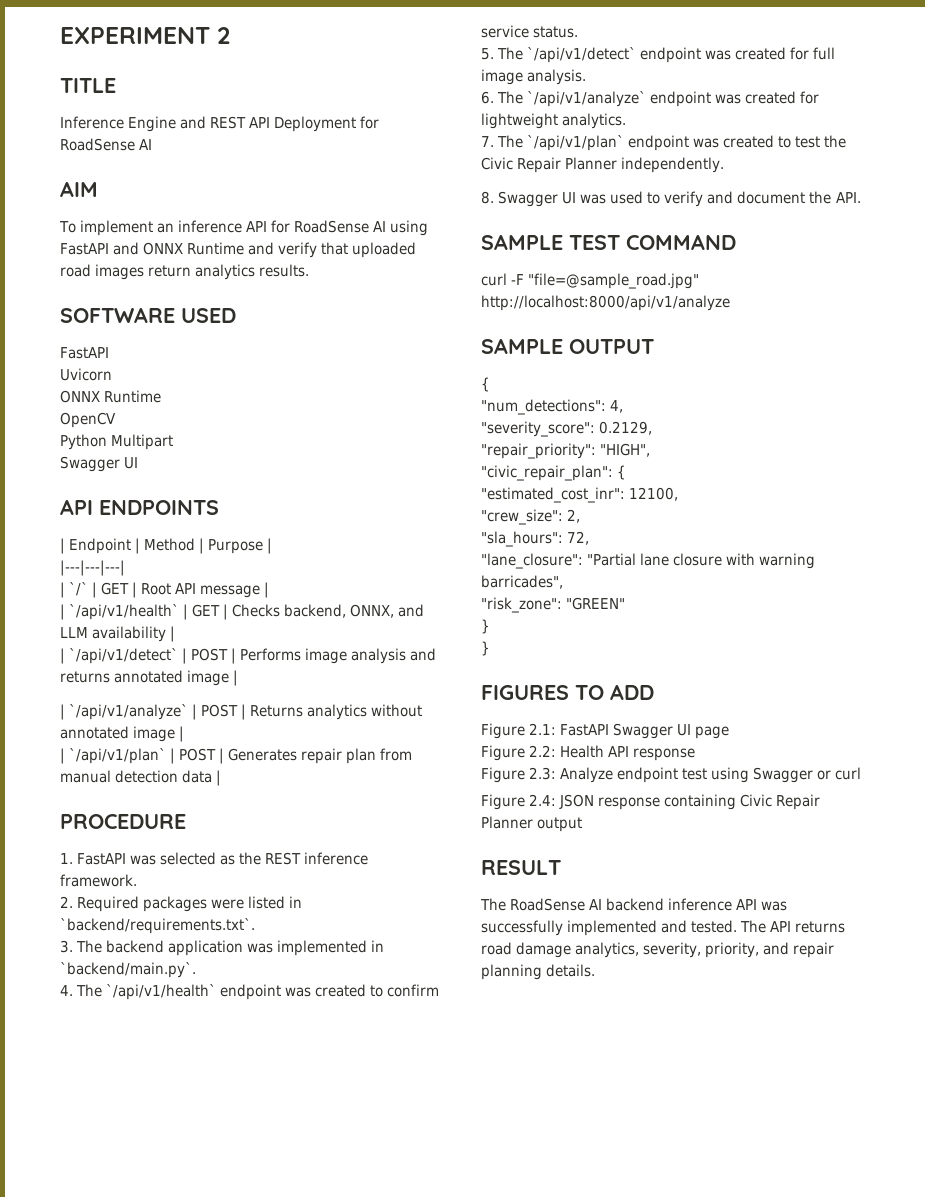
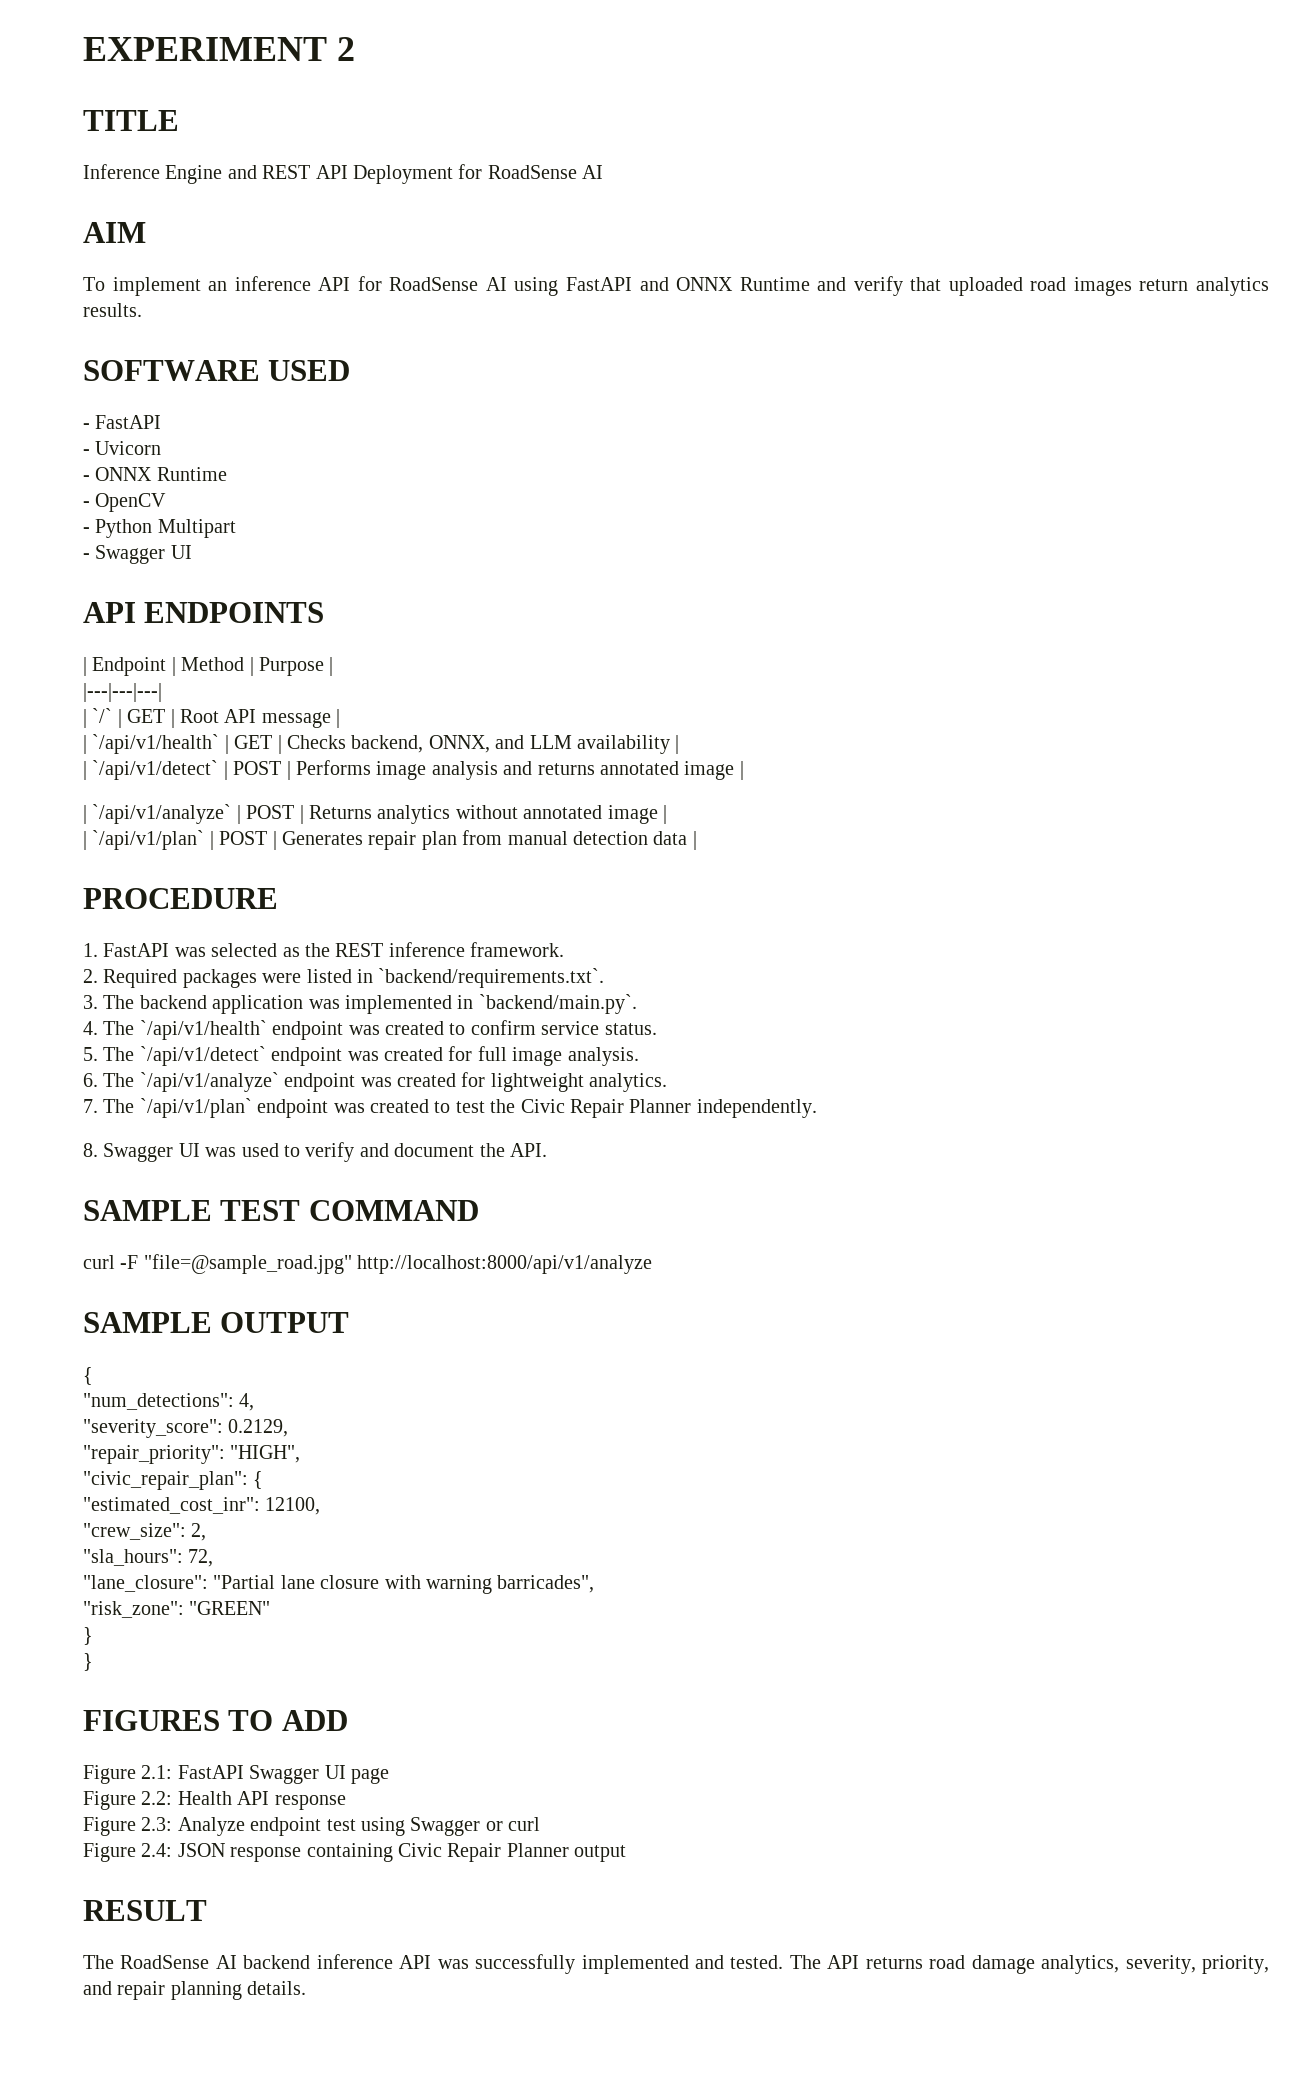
(236, 315) none -> [83,423,90,429] -
(109, 353) none -> [83,449,90,455] -
(112, 374) none -> [83,475,90,481] -
(162, 396) none -> [83,501,90,507] -
(116, 420) none -> [83,527,90,533] -
(174, 442) none -> [83,553,90,559] -

